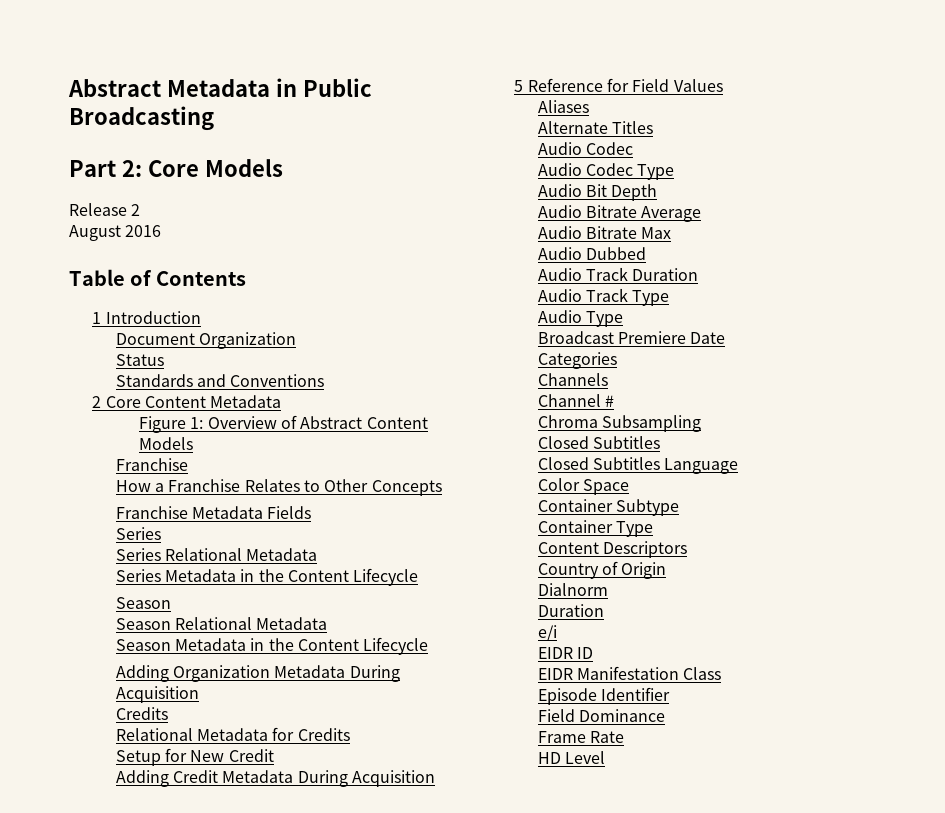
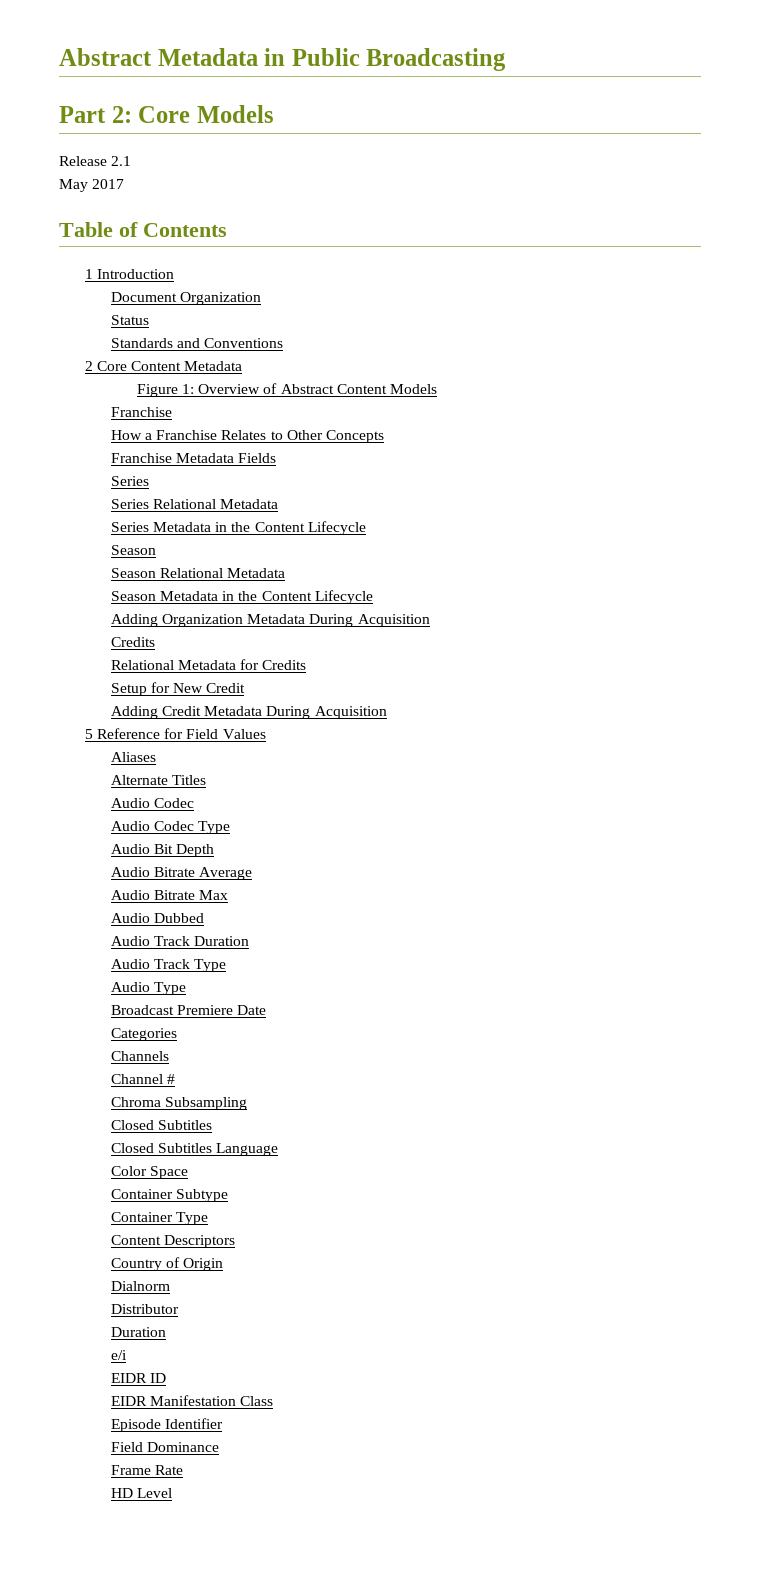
[131,204,141,216] [69,225,162,241] 2 // August 2016 -> [111,156,132,166] [59,179,125,192] 2.1 // May 2017
(608, 589) none -> [110,1304,179,1314] // Distributor

